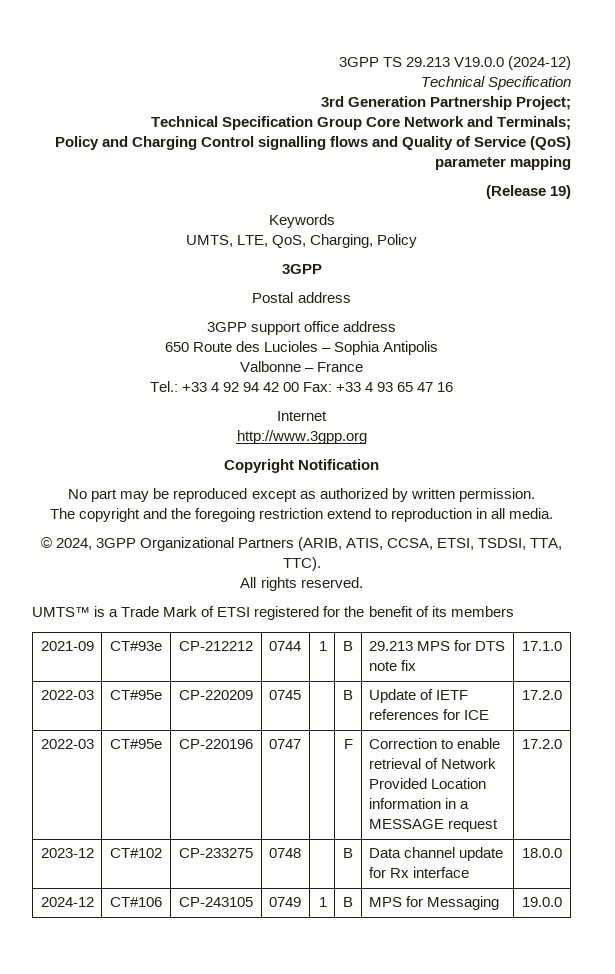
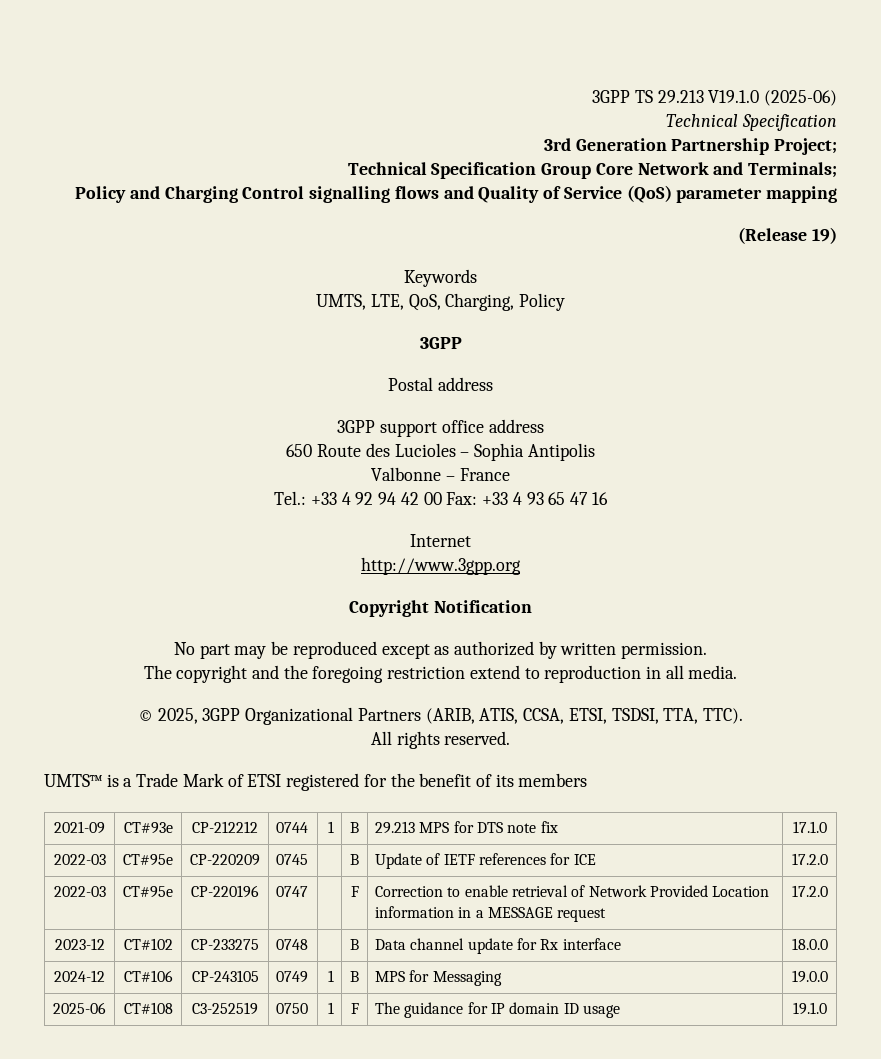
[453,56,571,70] V19.0.0 (2024-12) -> [708,90,838,106] V19.1.0 (2025-06)
[55,538,92,550] 2024, -> [157,708,198,724] 2025,
(562, 902) none -> [53,1002,106,1014] [123,1002,173,1014] [192,1002,258,1015] [276,1003,309,1014] [327,1002,334,1014] [350,1003,359,1014] [375,1002,620,1018] [792,1002,827,1015] // 2025-06 | CT#108 | C3-252519 | 0750 | 1 | F | The guidance for IP domain ID usage | 19.1.0

